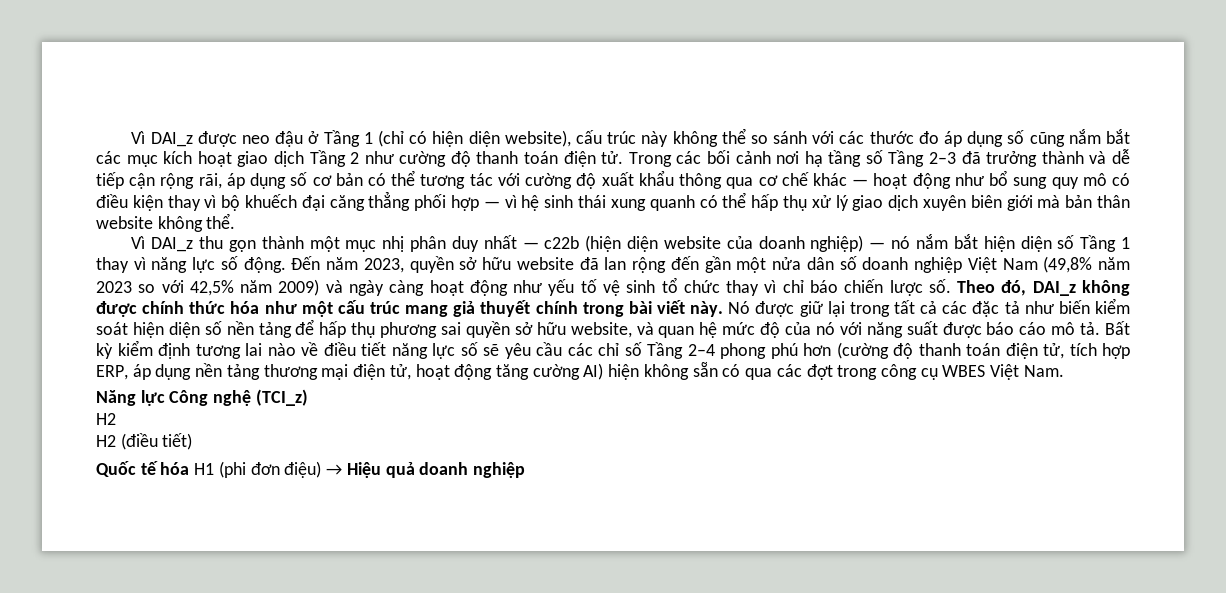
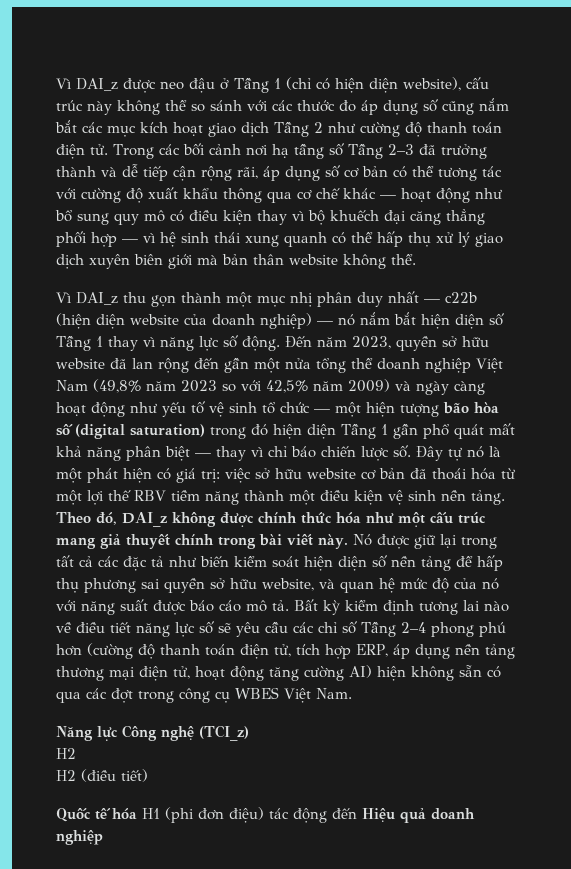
[806,256,857,270] dân số -> [316,358,373,373] tổng thể
(720, 286) none -> [314,402,499,417] [56,423,515,439] [56,446,211,461] — một hiện tượng bão hòa số (digital saturation) trong đó hiện diện Tầng 1 gần phổ quát mất khả năng phân biệt —
(951, 286) none -> [416,446,501,461] [56,468,516,483] [56,490,505,505] Đây tự nó là một phát hiện có giá trị: việc sở hữu website cơ bản đã thoái hóa từ một lợi thế RBV tiềm năng thành một điều kiện vệ sinh nền tảng.
[326,464,343,475] → -> [269,808,357,823] tác động đến

